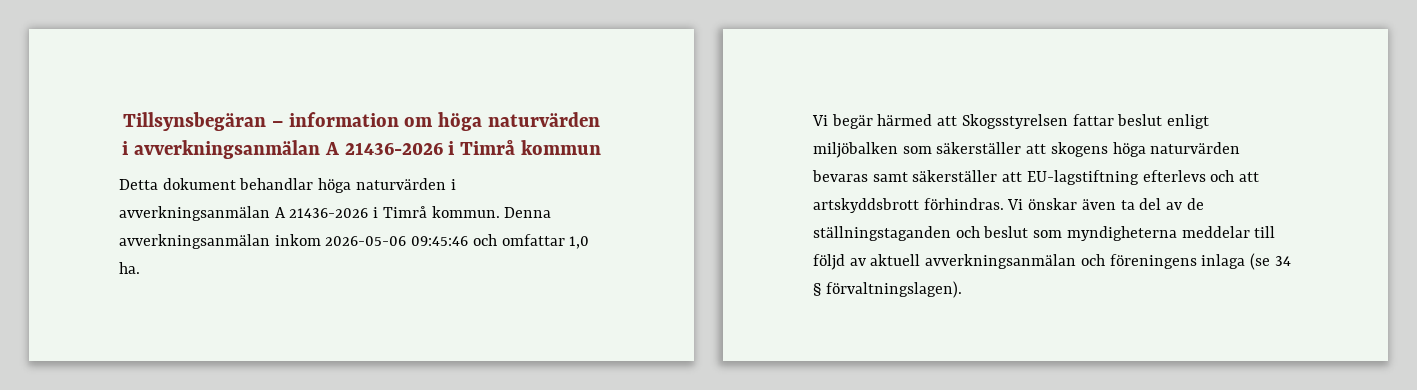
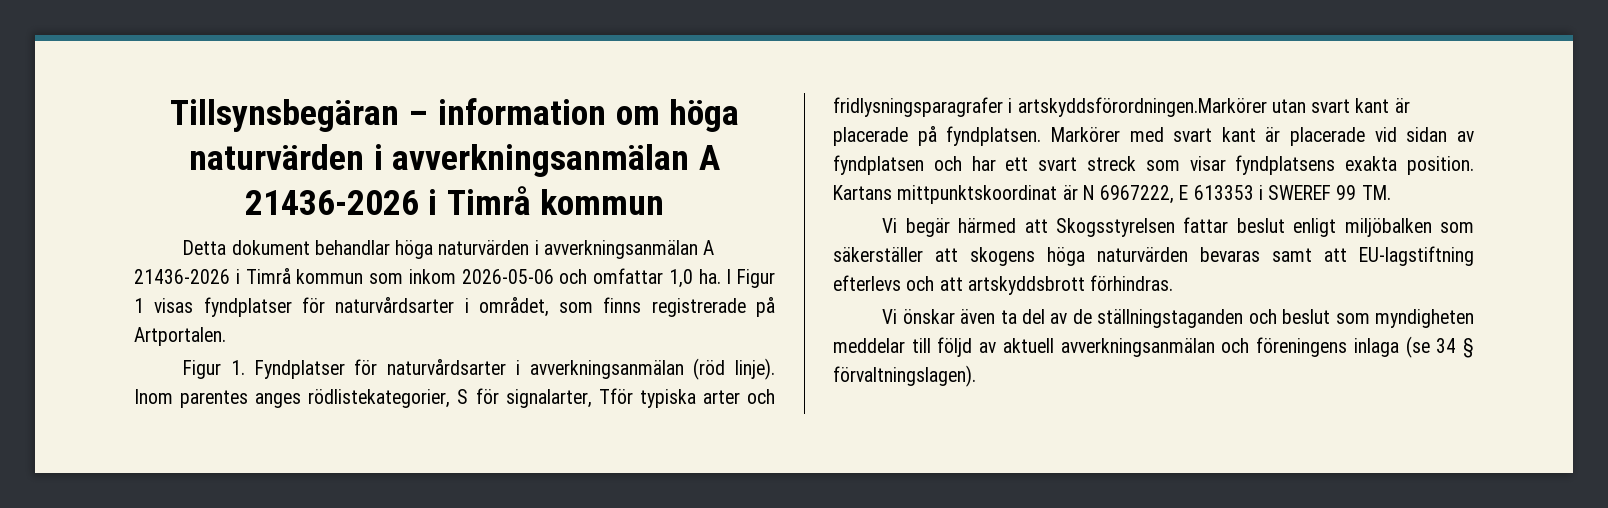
[431,206,552,218] [119,234,270,249] kommun. Denna avverkningsanmälan -> [296,269,403,284] kommun som
[411,236,469,246] 09:45:46 -> (554, 276) none
(140, 268) none -> [726,269,775,288] [134,297,775,317] [134,327,226,346] [183,358,775,380] [134,388,776,408] [833,97,1410,117] [833,126,1474,146] [833,155,1474,175] [833,185,1391,204] I Figur 1 visas fyndplatser för naturvårdsarter i området, som finns registrerade på Artportalen. // Figur 1. Fyndplatser för naturvårdsarter i avverkningsanmälan (röd linje). Inom parentes anges rödlistekategorier, S för signalarter, Tför typiska arter och fridlysningsparagrafer i artskyddsförordningen.Markörer utan svart kant är placerade på fyndplatsen. Markörer med svart kant är placerade vid sidan av fyndplatsen och har ett svart streck som visar fyndplatsens exakta position. Kartans mittpunktskoordinat är N 6967222, E 613353 i SWEREF 99 TM.
[912,170,998,182] säkerställer -> (1312, 255) none
(1004, 204) none -> (1174, 283) //
[1066,226,1177,241] myndigheterna -> [1375,309,1474,328] myndigheten

